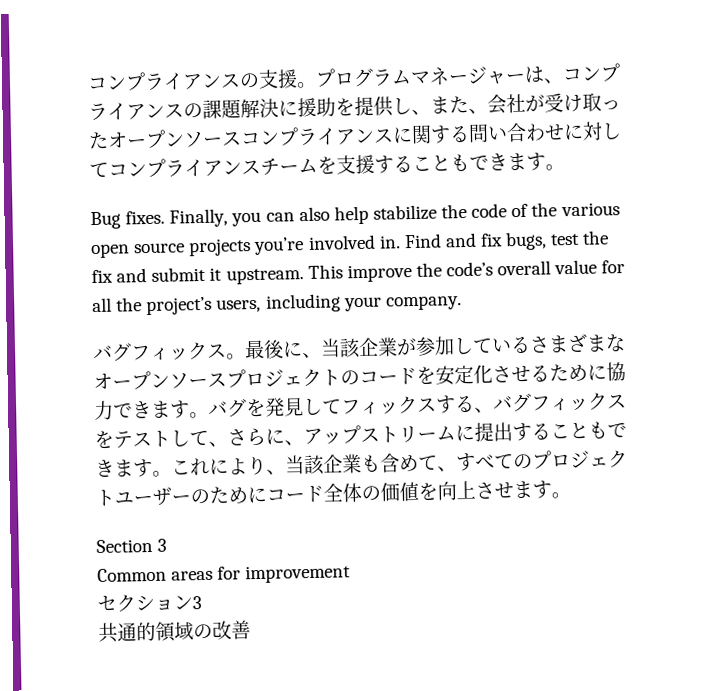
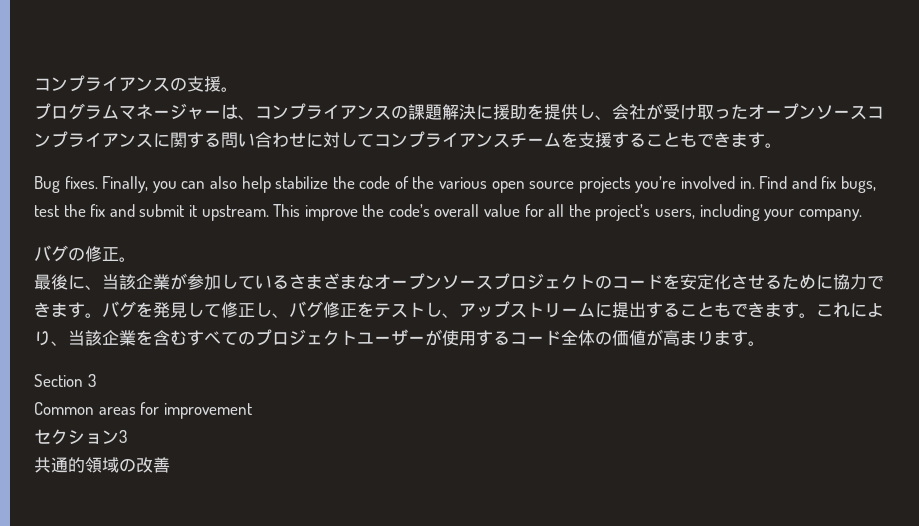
(317, 85) none -> (238, 89) //
[430,95,488,114] また、 -> (612, 117) none
[130,341,246,361] フィックス。 -> [68,246,136,262] の修正。 //
[341,392,627,415] [94,427,285,450] フィックスする、バグフィックスをテストして、さらに -> [221,301,442,318] 修正し、バグ修正をテストし
[361,453,457,473] も含めて、 -> [136,330,187,346] を含む
[190,486,267,505] のために -> [425,329,510,346] が使用する
[418,480,514,501] を向上させ -> [646,329,714,346] が高まり

